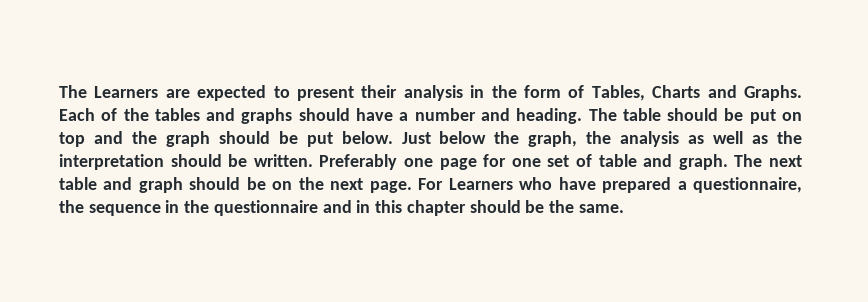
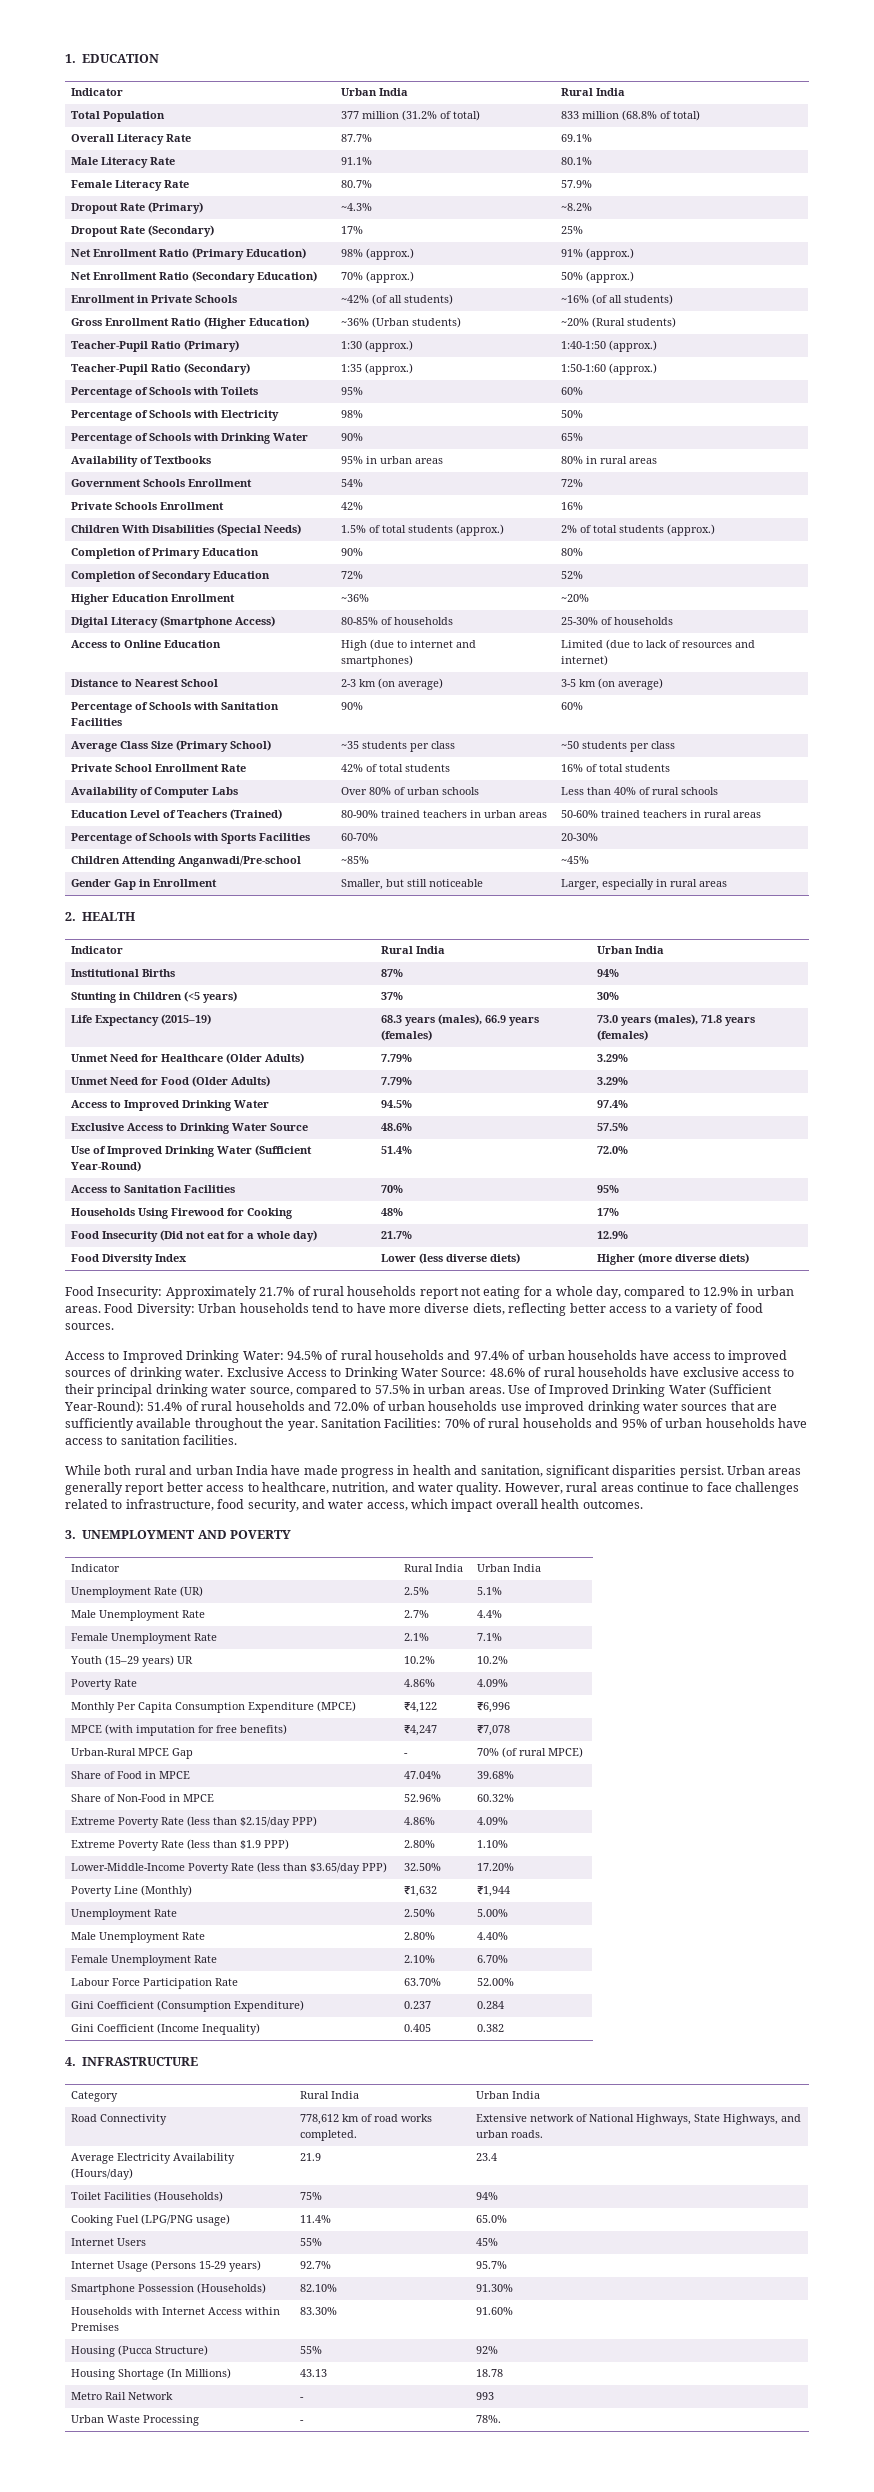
[59,85,802,101] [59,108,802,124] [59,131,803,147] [59,154,803,170] [59,177,802,193] [59,200,624,216] The Learners are expected to present their analysis in the form of Tables, Charts and Graphs. Each of the tables and graphs should have a number and heading. The table should be put on top and the graph should be put below. Just below the graph, the analysis as well as the interpretation should be written. Preferably one page for one set of table and graph. The next table and graph should be on the next page. For Learners who have prepared a questionnaire, the sequence in the questionnaire and in this chapter should be the same. -> [65,54,160,63] [70,88,123,96] [340,88,408,96] [560,88,625,96] [70,111,165,122] [340,110,480,121] [560,110,700,121] [70,134,191,145] [340,134,372,142] [560,134,592,142] [70,157,175,168] [340,157,372,165] [560,157,592,165] [70,180,189,191] [340,180,372,188] [560,180,592,188] [70,202,203,214] [340,203,372,211] [560,203,592,211] [70,225,214,237] [340,226,363,234] [560,226,583,234] [70,248,306,260] [340,248,414,260] [560,248,634,260] [70,271,317,283] [340,271,414,283] [560,271,634,283] [70,295,237,303] [340,294,453,305] [560,294,673,305] [70,317,309,329] [340,317,461,328] [560,317,676,328] [70,340,239,352] [340,340,413,352] [560,340,657,352] [70,363,250,375] [340,363,413,375] [560,363,657,375] [70,387,258,398] [340,387,363,395] [560,387,583,395] [70,410,279,421] [340,410,363,418] [560,410,583,418] [70,433,308,444] [340,433,363,441] [560,433,583,441] [70,456,211,467] [340,456,443,464] [560,456,657,464] [70,479,252,487] [340,479,363,487] [560,479,583,487] [70,502,224,510] [340,502,363,510] [560,502,583,510] [70,524,301,536] [340,524,504,536] [560,524,715,536] [70,548,259,559] [340,548,363,556] [560,548,583,556] [70,571,270,582] [340,571,363,579] [560,571,583,579] [70,594,235,605] [340,594,369,602] [560,594,589,602] [70,616,275,628] [340,617,453,625] [560,617,673,625] [70,640,221,648] [340,639,476,651] [340,655,413,667] [560,639,755,650] [560,655,608,666] [70,679,218,687] [340,678,443,690] [560,678,663,690] [70,702,279,713] [70,718,122,726] [340,702,363,710] [560,702,583,710] [70,740,271,752] [340,741,455,752] [560,741,675,752] [70,764,246,772] [340,764,450,772] [560,764,670,772] [70,787,238,798] [340,787,479,795] [560,787,718,795] [70,809,282,820] [340,810,547,818] [560,810,761,818] [70,833,310,844] [340,833,378,841] [560,833,598,841] [70,856,301,867] [340,856,369,864] [560,856,589,864] [70,879,217,890] [340,879,483,890] [560,879,727,890] [65,912,136,921] [70,946,123,954] [380,946,445,954] [596,946,664,954] [70,969,175,977] [380,969,403,977] [596,969,619,977] [70,991,237,1003] [380,992,403,1000] [596,992,619,1000] [70,1014,211,1026] [380,1014,539,1026] [380,1030,432,1041] [596,1014,755,1026] [596,1030,648,1041] [70,1053,304,1064] [380,1054,412,1062] [596,1054,628,1062] [70,1076,270,1087] [380,1077,412,1085] [596,1077,628,1085] [70,1100,269,1111] [380,1100,412,1108] [596,1100,628,1108] [70,1123,308,1134] [380,1123,412,1131] [596,1123,628,1131] [70,1145,312,1157] [70,1161,141,1172] [380,1146,412,1154] [596,1146,628,1154] [70,1185,235,1193] [380,1185,403,1193] [596,1185,619,1193] [70,1208,293,1219] [380,1208,403,1216] [596,1208,619,1216] [70,1230,317,1242] [380,1231,412,1239] [596,1231,628,1239] [70,1254,187,1265] [380,1253,520,1264] [596,1253,749,1265] [65,1286,794,1299] [65,1303,763,1316] [65,1323,114,1330] [65,1350,788,1363] [65,1367,795,1380] [65,1384,772,1397] [64,1401,777,1414] [65,1418,807,1431] [65,1435,238,1445] [65,1465,802,1478] [65,1482,799,1495] [65,1499,643,1512] [65,1530,291,1539] [70,1564,120,1572] [403,1564,463,1572] [476,1564,541,1572] [70,1586,203,1598] [403,1587,429,1595] [476,1587,502,1595] [70,1610,205,1621] [403,1610,429,1618] [476,1610,502,1618] [70,1633,217,1644] [403,1633,429,1641] [476,1633,502,1641] [69,1655,193,1667] [403,1656,435,1664] [476,1656,508,1664] [70,1679,137,1690] [403,1679,435,1687] [476,1679,508,1687] [70,1701,356,1713] [403,1702,437,1713] [476,1702,510,1713] [70,1724,287,1736] [403,1725,437,1736] [476,1725,510,1736] [70,1748,193,1759] [403,1753,408,1756] [476,1747,583,1758] [70,1771,190,1779] [403,1771,441,1779] [476,1771,514,1779] [70,1794,214,1802] [403,1794,441,1802] [476,1794,514,1802] [70,1816,317,1828] [403,1817,435,1825] [476,1817,508,1825] [70,1839,289,1851] [403,1840,435,1848] [476,1840,508,1848] [70,1862,387,1874] [403,1863,441,1871] [476,1863,514,1871] [70,1885,192,1897] [403,1886,437,1897] [476,1886,510,1897] [70,1909,177,1920] [403,1909,435,1917] [476,1909,508,1917] [70,1932,205,1943] [403,1932,435,1940] [476,1932,508,1940] [70,1955,217,1966] [403,1955,435,1963] [476,1955,508,1963] [70,1978,238,1989] [403,1978,441,1986] [476,1978,514,1986] [70,2000,304,2012] [403,2001,431,2009] [476,2001,504,2009] [70,2023,260,2035] [403,2024,431,2032] [476,2024,504,2032] [65,2057,199,2066] [70,2091,118,2102] [299,2091,359,2099] [475,2091,540,2099] [70,2114,167,2125] [299,2114,432,2125] [299,2130,357,2141] [475,2114,801,2125] [475,2130,543,2138] [70,2153,235,2164] [70,2168,133,2180] [299,2153,321,2161] [475,2153,497,2161] [70,2191,223,2202] [299,2192,322,2200] [475,2192,498,2200] [70,2214,230,2226] [299,2215,331,2223] [475,2215,507,2223] [70,2238,146,2246] [299,2238,322,2246] [475,2238,498,2246] [70,2260,261,2272] [299,2261,331,2269] [475,2261,507,2269] [70,2283,266,2295] [299,2284,337,2292] [475,2284,513,2292] [70,2307,280,2315] [70,2323,119,2331] [299,2307,337,2315] [475,2307,513,2315] [70,2345,208,2357] [299,2346,322,2354] [475,2346,498,2354] [70,2368,231,2380] [299,2369,327,2377] [475,2369,503,2377] [70,2392,173,2400] [299,2397,304,2400] [475,2392,494,2400] [70,2415,199,2426] [299,2420,304,2423] [475,2415,501,2423] 1. EDUCATION // Indicator | Urban India | Rural India // Total Population | 377 million (31.2% of total) | 833 million (68.8% of total) // Overall Literacy Rate | 87.7% | 69.1% // Male Literacy Rate | 91.1% | 80.1% // Female Literacy Rate | 80.7% | 57.9% // Dropout Rate (Primary) | ~4.3% | ~8.2% // Dropout Rate (Secondary) | 17% | 25% // Net Enrollment Ratio (Primary Education) | 98% (approx.) | 91% (approx.) // Net Enrollment Ratio (Secondary Education) | 70% (approx.) | 50% (approx.) // Enrollment in Private Schools | ~42% (of all students) | ~16% (of all students) // Gross Enrollment Ratio (Higher Education) | ~36% (Urban students) | ~20% (Rural students) // Teacher-Pupil Ratio (Primary) | 1:30 (approx.) | 1:40-1:50 (approx.) // Teacher-Pupil Ratio (Secondary) | 1:35 (approx.) | 1:50-1:60 (approx.) // Percentage of Schools with Toilets | 95% | 60% // Percentage of Schools with Electricity | 98% | 50% // Percentage of Schools with Drinking Water | 90% | 65% // Availability of Textbooks | 95% in urban areas | 80% in rural areas // Government Schools Enrollment | 54% | 72% // Private Schools Enrollment | 42% | 16% // Children With Disabilities (Special Needs) | 1.5% of total students (approx.) | 2% of total students (approx.) // Completion of Primary Education | 90% | 80% // Completion of Secondary Education | 72% | 52% // Higher Education Enrollment | ~36% | ~20% // Digital Literacy (Smartphone Access) | 80-85% of households | 25-30% of households // Access to Online Education | High (due to internet and smartphones) | Limited (due to lack of resources and internet) // Distance to Nearest School | 2-3 km (on average) | 3-5 km (on average) // Percentage of Schools with Sanitation Facilities | 90% | 60% // Average Class Size (Primary School) | ~35 students per class | ~50 students per class // Private School Enrollment Rate | 42% of total students | 16% of total students // Availability of Computer Labs | Over 80% of urban schools | Less than 40% of rural schools // Education Level of Teachers (Trained) | 80-90% trained teachers in urban areas | 50-60% trained teachers in rural areas // Percentage of Schools with Sports Facilities | 60-70% | 20-30% // Children Attending Anganwadi/Pre-school | ~85% | ~45% // Gender Gap in Enrollment | Smaller, but still noticeable | Larger, especially in rural areas // 2. HEALTH // Indicator | Rural India | Urban India // Institutional Births | 87% | 94% // Stunting in Children (<5 years) | 37% | 30% // Life Expectancy (2015–19) | 68.3 years (males), 66.9 years (females) | 73.0 years (males), 71.8 years (females) // Unmet Need for Healthcare (Older Adults) | 7.79% | 3.29% // Unmet Need for Food (Older Adults) | 7.79% | 3.29% // Access to Improved Drinking Water | 94.5% | 97.4% // Exclusive Access to Drinking Water Source | 48.6% | 57.5% // Use of Improved Drinking Water (Sufficient Year-Round) | 51.4% | 72.0% // Access to Sanitation Facilities | 70% | 95% // Households Using Firewood for Cooking | 48% | 17% // Food Insecurity (Did not eat for a whole day) | 21.7% | 12.9% // Food Diversity Index | Lower (less diverse diets) | Higher (more diverse diets) // Food Insecurity: Approximately 21.7% of rural households report not eating for a whole day, compared to 12.9% in urban areas. Food Diversity: Urban households tend to have more diverse diets, reflecting better access to a variety of food sources. // Access to Improved Drinking Water: 94.5% of rural households and 97.4% of urban households have access to improved sources of drinking water. Exclusive Access to Drinking Water Source: 48.6% of rural households have exclusive access to their principal drinking water source, compared to 57.5% in urban areas. Use of Improved Drinking Water (Sufficient Year-Round): 51.4% of rural households and 72.0% of urban households use improved drinking water sources that are sufficiently available throughout the year. Sanitation Facilities: 70% of rural households and 95% of urban households have access to sanitation facilities. // While both rural and urban India have made progress in health and sanitation, significant disparities persist. Urban areas generally report better access to healthcare, nutrition, and water quality. However, rural areas continue to face challenges related to infrastructure, food security, and water access, which impact overall health outcomes. // 3. UNEMPLOYMENT AND POVERTY // Indicator | Rural India | Urban India // Unemployment Rate (UR) | 2.5% | 5.1% // Male Unemployment Rate | 2.7% | 4.4% // Female Unemployment Rate | 2.1% | 7.1% // Youth (15–29 years) UR | 10.2% | 10.2% // Poverty Rate | 4.86% | 4.09% // Monthly Per Capita Consumption Expenditure (MPCE) | ₹4,122 | ₹6,996 // MPCE (with imputation for free benefits) | ₹4,247 | ₹7,078 // Urban-Rural MPCE Gap | - | 70% (of rural MPCE) // Share of Food in MPCE | 47.04% | 39.68% // Share of Non-Food in MPCE | 52.96% | 60.32% // Extreme Poverty Rate (less than $2.15/day PPP) | 4.86% | 4.09% // Extreme Poverty Rate (less than $1.9 PPP) | 2.80% | 1.10% // Lower-Middle-Income Poverty Rate (less than $3.65/day PPP) | 32.50% | 17.20% // Poverty Line (Monthly) | ₹1,632 | ₹1,944 // Unemployment Rate | 2.50% | 5.00% // Male Unemployment Rate | 2.80% | 4.40% // Female Unemployment Rate | 2.10% | 6.70% // Labour Force Participation Rate | 63.70% | 52.00% // Gini Coefficient (Consumption Expenditure) | 0.237 | 0.284 // Gini Coefficient (Income Inequality) | 0.405 | 0.382 // 4. INFRASTRUCTURE // Category | Rural India | Urban India // Road Connectivity | 778,612 km of road works completed. | Extensive network of National Highways, State Highways, and urban roads. // Average Electricity Availability (Hours/day) | 21.9 | 23.4 // Toilet Facilities (Households) | 75% | 94% // Cooking Fuel (LPG/PNG usage) | 11.4% | 65.0% // Internet Users | 55% | 45% // Internet Usage (Persons 15-29 years) | 92.7% | 95.7% // Smartphone Possession (Households) | 82.10% | 91.30% // Households with Internet Access within Premises | 83.30% | 91.60% // Housing (Pucca Structure) | 55% | 92% // Housing Shortage (In Millions) | 43.13 | 18.78 // Metro Rail Network | - | 993 // Urban Waste Processing | - | 78%.

